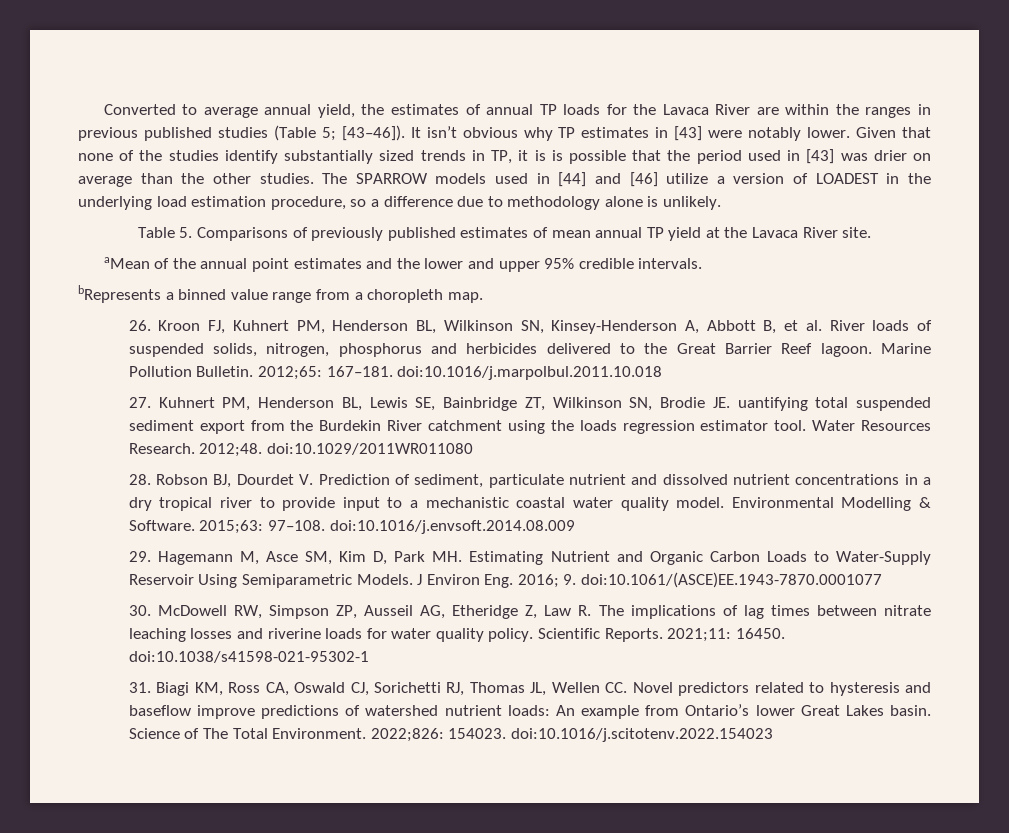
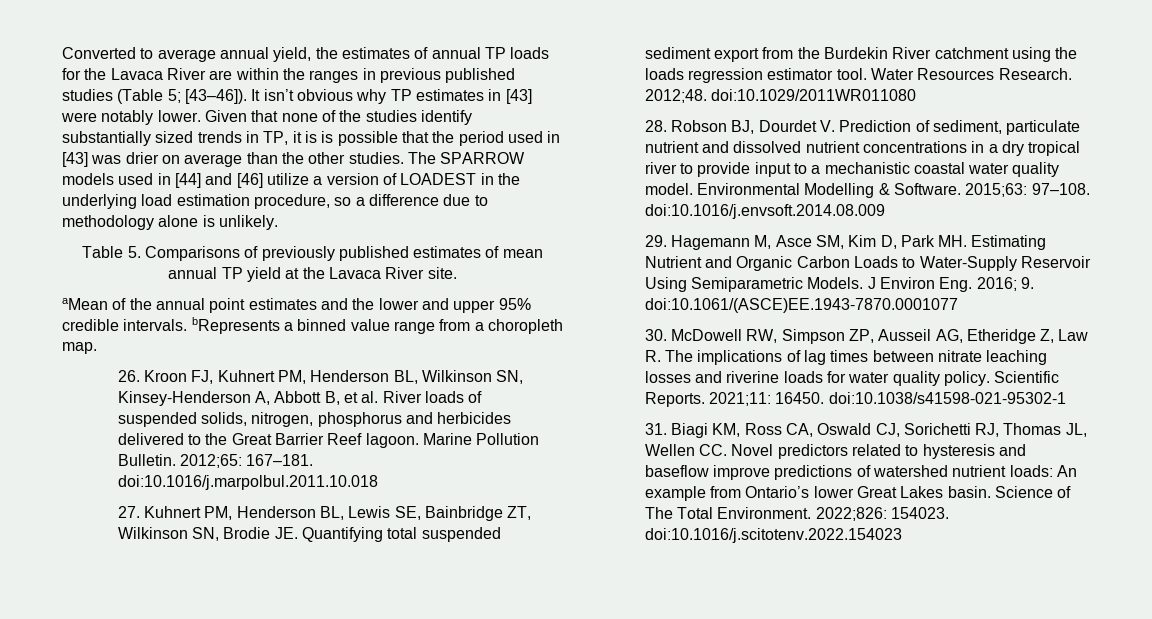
(703, 263) // -> (188, 325) none
[737,397,808,411] uantifying -> [301,527,383,542] Quantifying

